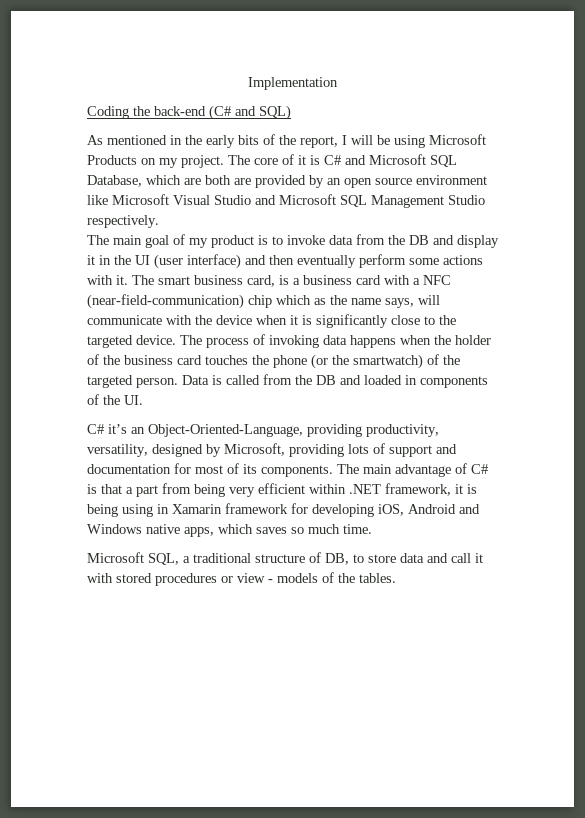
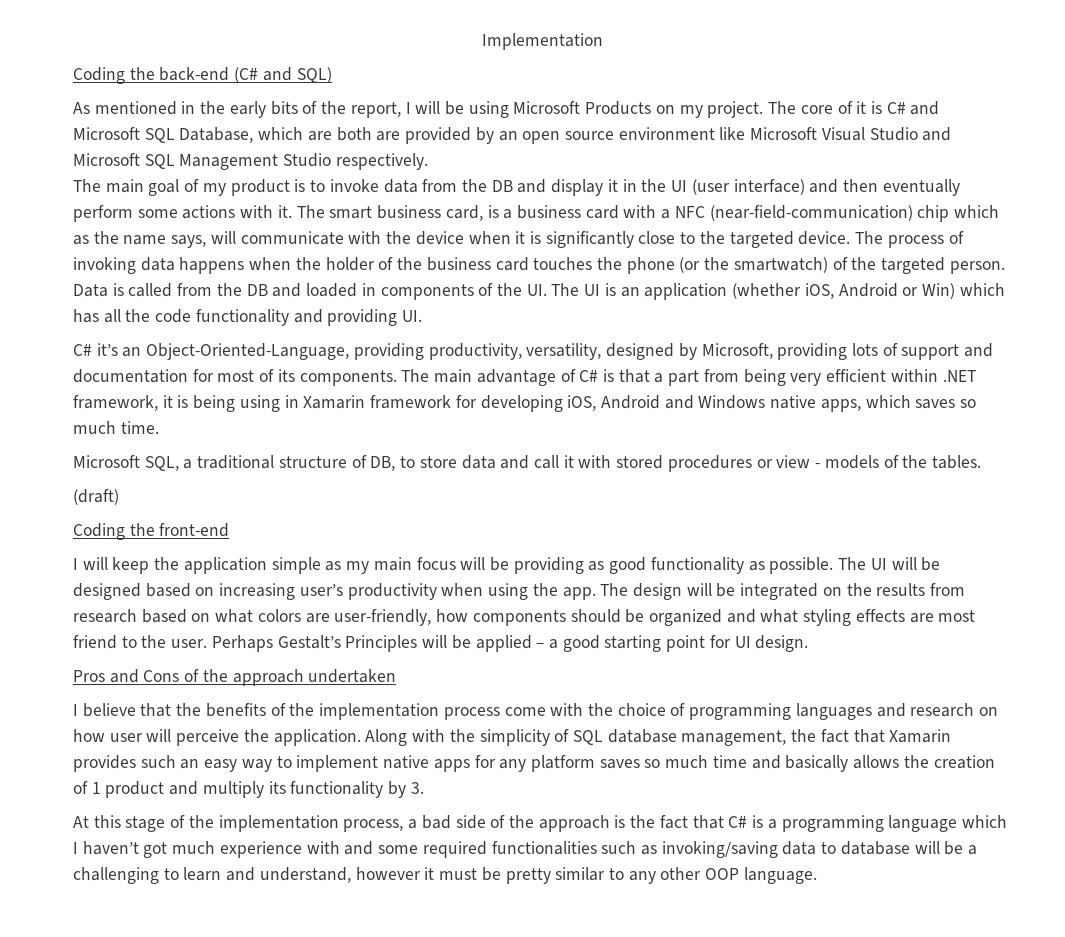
(143, 400) none -> [551,283,1005,300] [73,309,423,326] The UI is an application (whether iOS, Android or Win) which has all the code functionality and providing UI.
(396, 578) none -> [73,489,119,505] [73,523,230,540] [73,557,941,574] [73,583,966,600] [73,609,976,626] [73,635,809,652] [73,669,397,686] [73,703,999,720] [73,729,952,746] [73,755,995,772] [73,781,424,798] [73,815,1007,832] [73,841,978,858] [73,867,817,884] // (draft) // Coding the front-end // I will keep the application simple as my main focus will be providing as good functionality as possible. The UI will be designed based on increasing user’s productivity when using the app. The design will be integrated on the results from research based on what colors are user-friendly, how components should be organized and what styling effects are most friend to the user. Perhaps Gestalt’s Principles will be applied – a good starting point for UI design. // Pros and Cons of the approach undertaken // I believe that the benefits of the implementation process come with the choice of programming languages and research on how user will perceive the application. Along with the simplicity of SQL database management, the fact that Xamarin provides such an easy way to implement native apps for any platform saves so much time and basically allows the creation of 1 product and multiply its functionality by 3. // At this stage of the implementation process, a bad side of the approach is the fact that C# is a programming language which I haven’t got much experience with and some required functionalities such as invoking/saving data to database will be a challenging to learn and understand, however it must be pretty similar to any other OOP language.

